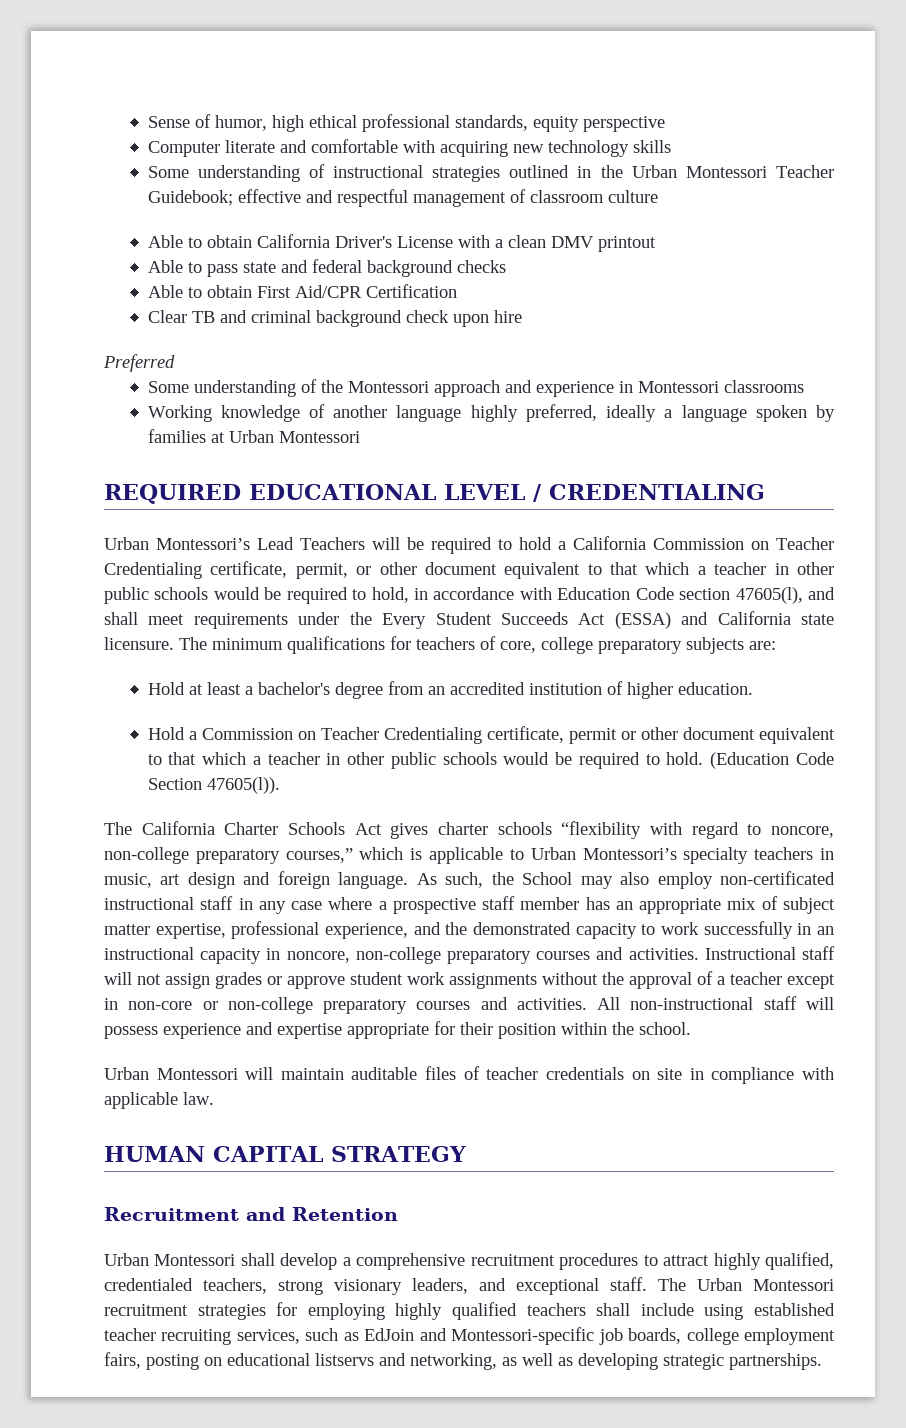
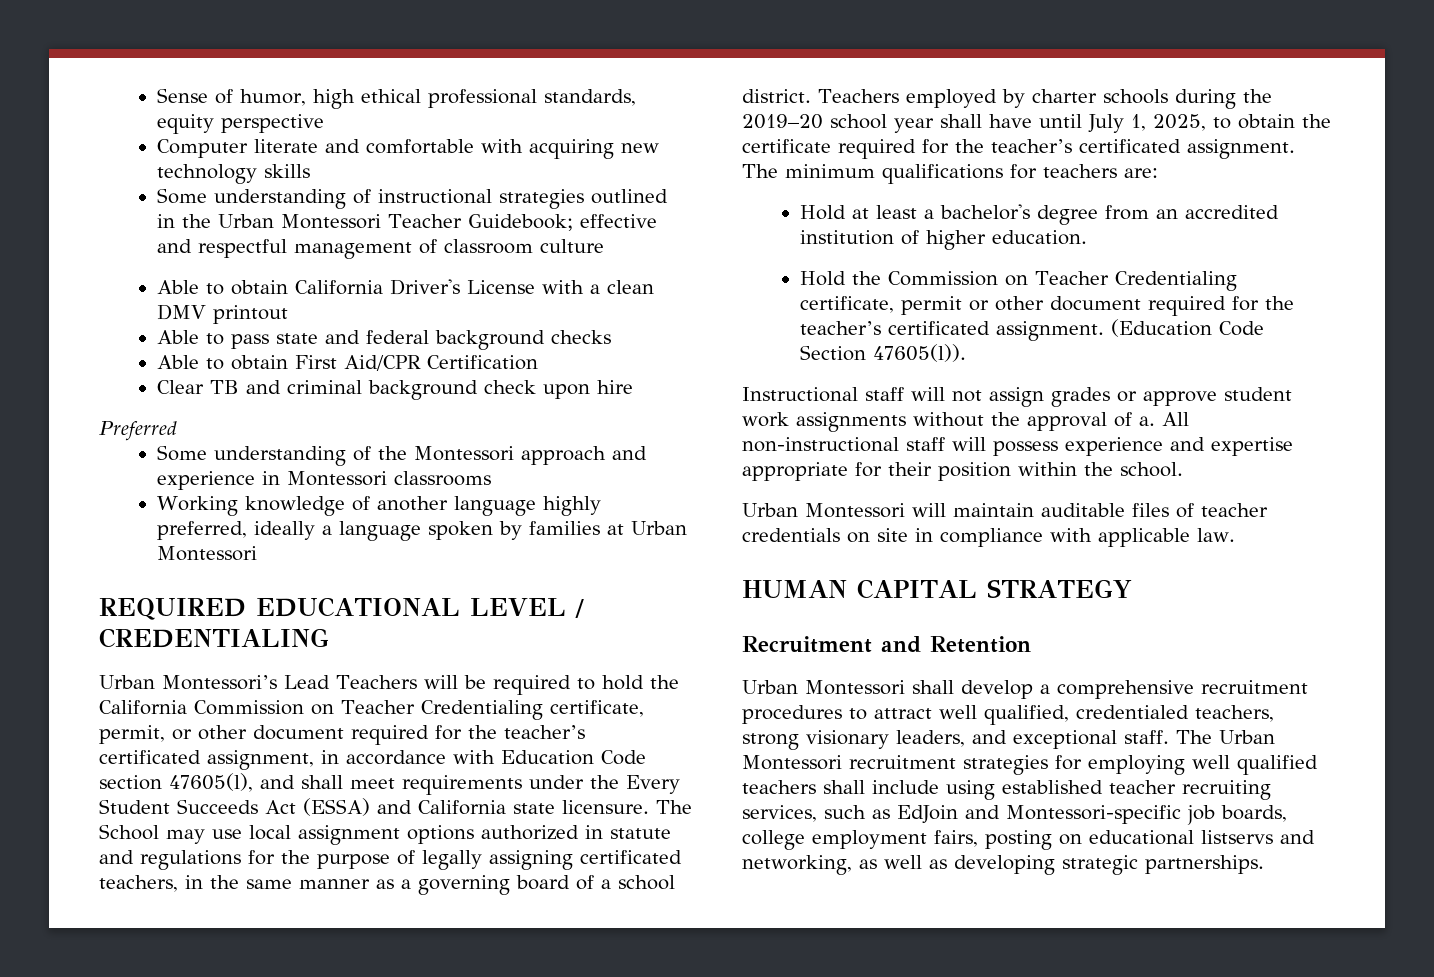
[558,541,566,550] a -> [649,675,679,689] the
[504,562,834,579] [104,587,409,604] equivalent to that which a teacher in other public schools would be required to hold, -> [351,725,585,745] [99,750,314,770] required for the teacher’s certificated assignment,
[212,636,744,654] minimum qualifications for teachers of core, college preparatory subjects -> [99,824,671,845] [99,850,682,870] [99,875,675,895] [742,89,1272,109] [742,114,1331,133] [742,139,1295,159] [742,164,1117,184] School may use local assignment options authorized in statute and regulations for the purpose of legally assigning certificated teachers, in the same manner as a governing board of a school district. Teachers employed by charter schools during the 2019–20 school year shall have until July 1, 2025, to obtain the certificate required for the teacher’s certificated assignment. The minimum qualifications for teachers
[188,731,197,740] a -> [852,271,882,285] the
[759,727,836,744] [147,752,834,769] [147,777,280,794] [104,821,834,839] [104,847,835,864] [104,871,835,889] [104,896,835,914] [104,921,834,939] [104,947,699,964] equivalent to that which a teacher in other public schools would be required to hold. (Education Code Section 47605(l)). // The California Charter Schools Act gives charter schools “flexibility with regard to noncore, non-college preparatory courses,” which is applicable to Urban Montessori’s specialty teachers in music, art design and foreign language. As such, the School may also employ non-certificated instructional staff in any case where a prospective staff member has an appropriate mix of subject matter expertise, professional experience, and the demonstrated capacity to work successfully in an instructional capacity in noncore, non-college preparatory courses and activities. -> [1148,296,1295,316] [800,319,1265,341] [800,344,967,362] required for the teacher’s certificated assignment. (Education Code Section 47605(l)). //
[717,972,835,989] [104,997,587,1014] a teacher except in non-core or non-college preparatory courses and activities. -> [1139,416,1155,426] a.
[713,1253,761,1270] highly -> [939,705,977,719] well
[395,1303,443,1320] highly -> [1192,755,1230,769] well

